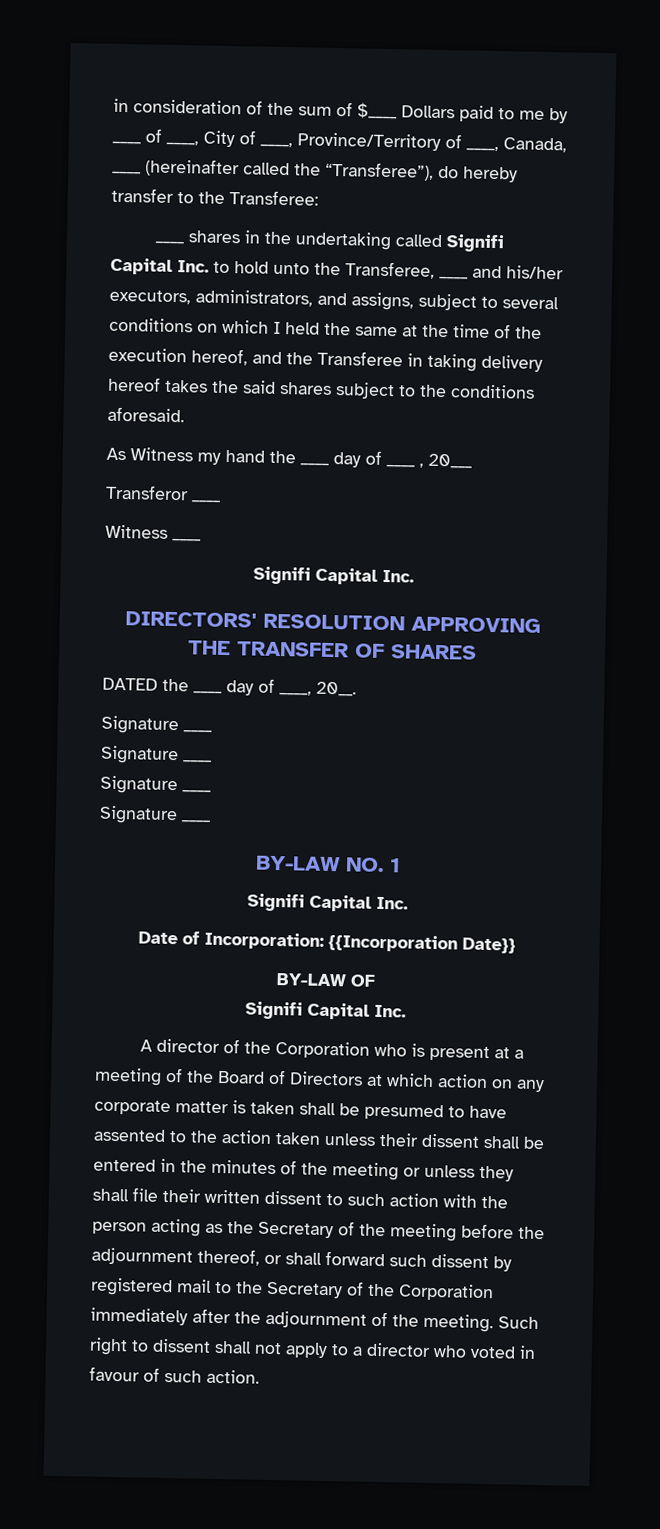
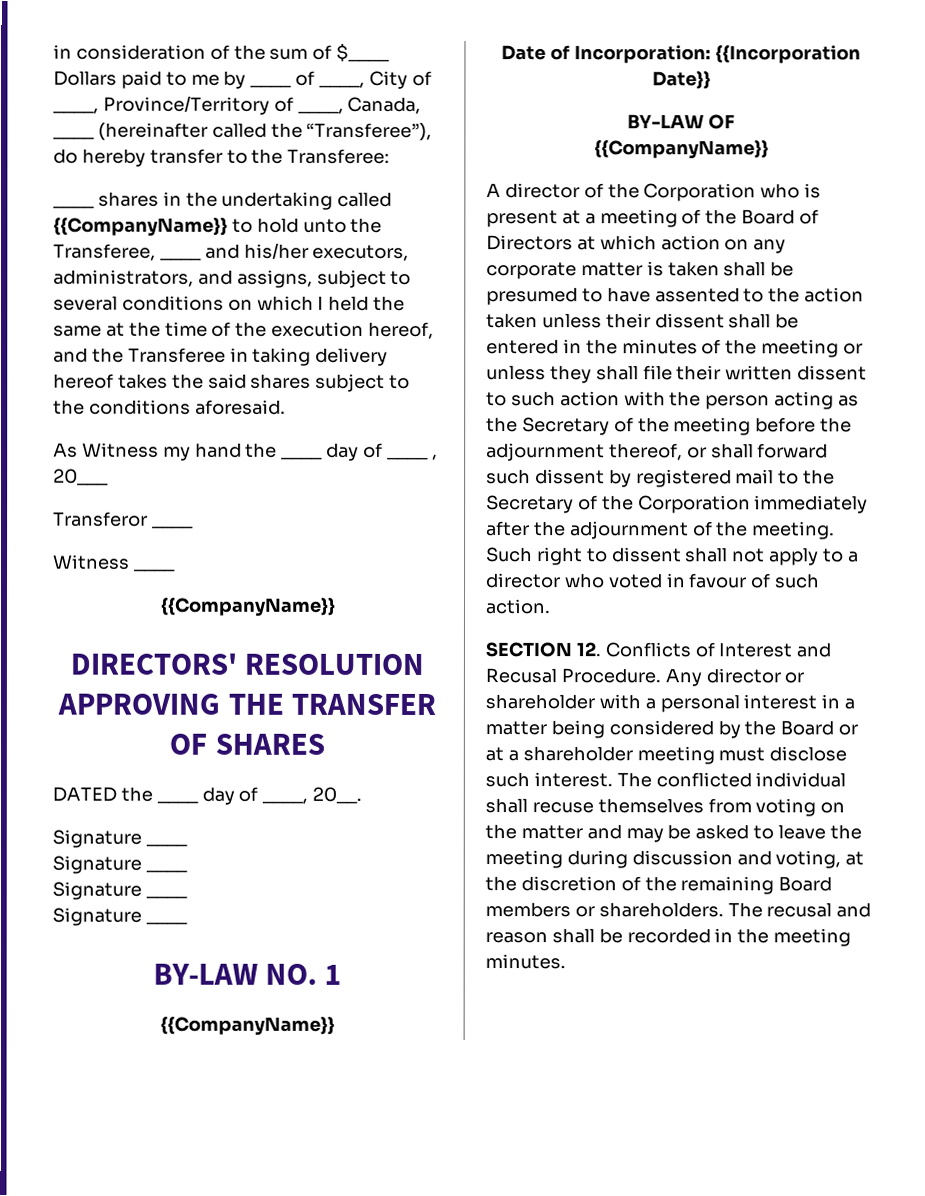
[446,234,506,253] [110,257,209,275] Signifi Capital Inc. -> [53,217,228,236] {{CompanyName}}
[253,566,414,585] Signifi Capital Inc. -> [159,597,336,616] {{CompanyName}}
[247,893,408,912] Signifi Capital Inc. -> [159,1016,335,1035] {{CompanyName}}
[245,1001,406,1020] Signifi Capital Inc. -> [593,140,769,159] {{CompanyName}}
(260, 1376) none -> [485,642,832,658] [485,668,805,687] [485,694,856,713] [485,720,859,739] [485,746,848,765] [485,772,847,788] [485,798,846,817] [485,824,862,843] [485,850,865,869] [485,876,833,895] [485,902,872,918] [485,928,852,947] [485,954,566,970] // SECTION 12. Conflicts of Interest and Recusal Procedure. Any director or shareholder with a personal interest in a matter being considered by the Board or at a shareholder meeting must disclose such interest. The conflicted individual shall recuse themselves from voting on the matter and may be asked to leave the meeting during discussion and voting, at the discretion of the remaining Board members or shareholders. The recusal and reason shall be recorded in the meeting minutes.

